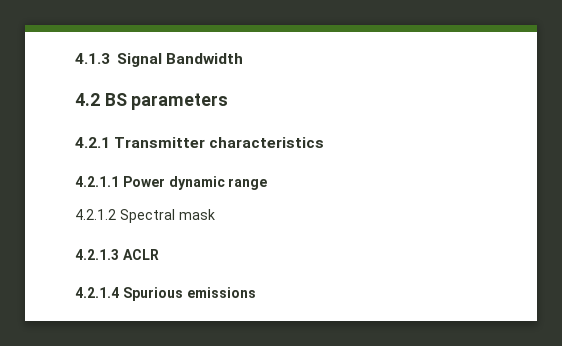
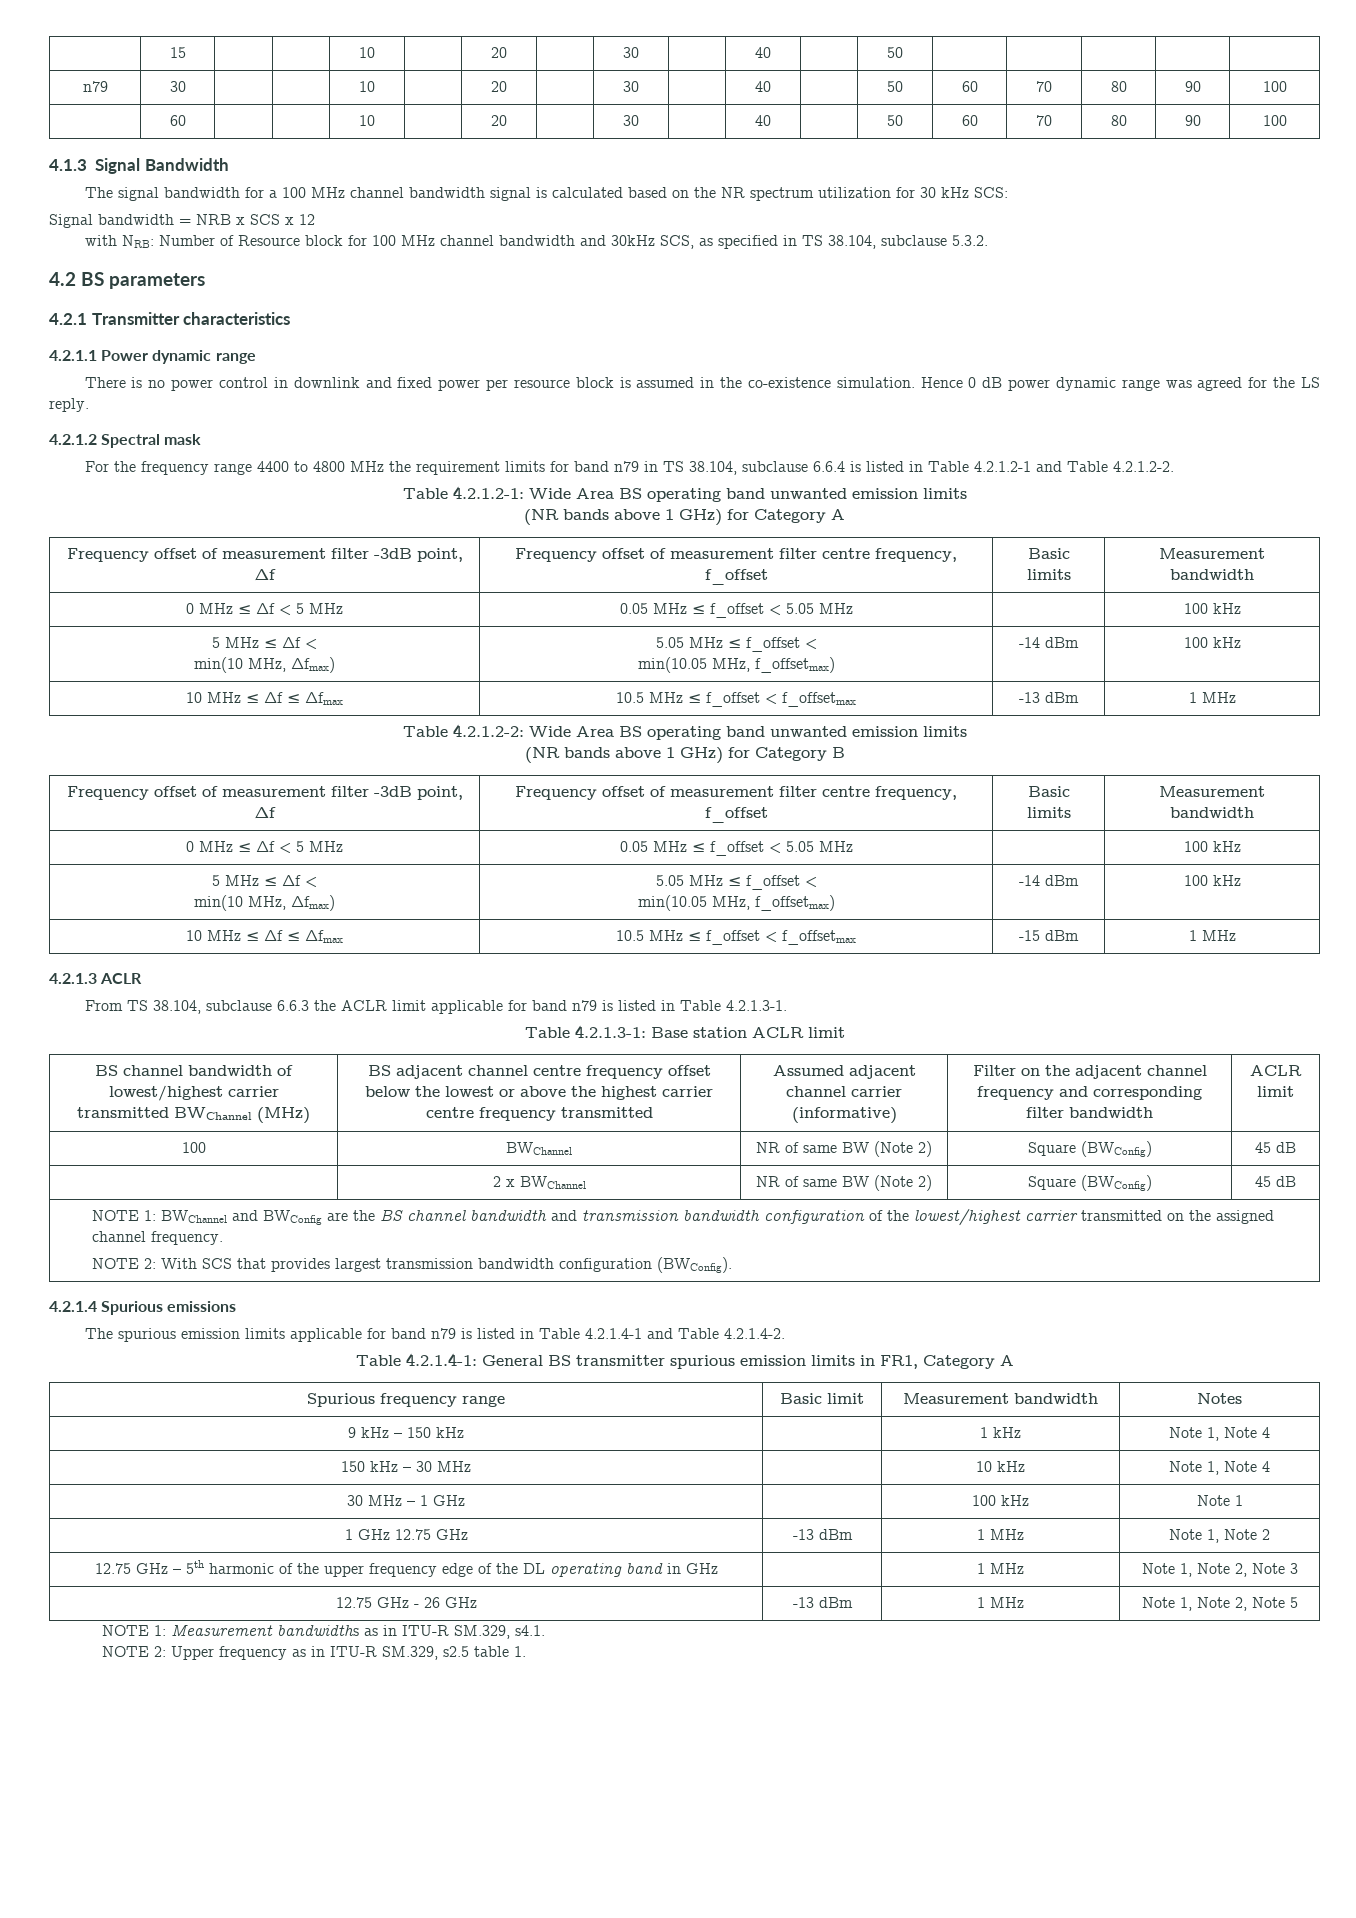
[75,53,244,67] 4.1.3 Signal Bandwidth -> [169,47,186,58] [359,47,375,58] [491,47,507,58] [623,47,639,58] [755,47,771,58] [887,47,903,58] [82,81,108,92] [169,81,186,92] [359,81,375,92] [491,81,507,92] [623,81,639,92] [755,81,771,92] [887,81,903,92] [961,81,978,92] [1036,81,1052,92] [1110,81,1127,92] [1184,81,1201,92] [1262,81,1287,92] [169,115,186,126] [359,115,375,126] [491,115,507,126] [623,115,639,126] [755,115,771,126] [887,115,903,126] [961,115,978,126] [1036,115,1052,126] [1110,115,1127,126] [1184,115,1201,126] [1262,115,1287,126] [49,158,229,174] [84,187,1008,201] [49,214,315,228] [84,235,988,249] | 15 | | | 10 | | 20 | | 30 | | 40 | | 50 | | | | | // n79 | 30 | | | 10 | | 20 | | 30 | | 40 | | 50 | 60 | 70 | 80 | 90 | 100 // | 60 | | | 10 | | 20 | | 30 | | 40 | | 50 | 60 | 70 | 80 | 90 | 100 // 4.1.3 Signal Bandwidth // The signal bandwidth for a 100 MHz channel bandwidth signal is calculated based on the NR spectrum utilization for 30 kHz SCS: // Signal bandwidth = NRB x SCS x 12 // with NRB: Number of Resource block for 100 MHz channel bandwidth and 30kHz SCS, as specified in TS 38.104, subclause 5.3.2.
[75,209,215,223] [75,249,159,260] [75,287,256,301] 4.2.1.2 Spectral mask // 4.2.1.3 ACLR // 4.2.1.4 Spurious emissions -> [84,377,1320,391] [49,398,89,412] [49,434,202,448] [84,461,1174,475] [402,486,967,502] [524,509,845,526] [66,548,463,562] [254,569,276,581] [515,548,957,562] [704,569,768,585] [1027,548,1070,559] [1026,569,1071,580] [1159,548,1265,559] [1170,569,1254,580] [186,603,343,615] [619,603,853,618] [1183,603,1241,614] [212,637,317,649] [194,657,335,673] [655,637,817,652] [637,657,835,673] [1019,637,1079,648] [1183,637,1241,648] [186,692,343,705] [615,692,856,707] [1019,692,1079,703] [1188,692,1236,703] [402,724,967,740] [524,747,845,764] [66,786,463,800] [254,807,276,819] [515,786,957,800] [704,807,768,823] [1027,786,1070,797] [1026,807,1071,818] [1159,786,1265,797] [1170,807,1254,818] [186,841,343,853] [619,841,853,856] [1183,841,1241,852] [212,875,317,887] [194,895,335,911] [655,875,817,890] [637,895,835,911] [1019,875,1079,886] [1183,875,1241,886] [186,930,343,943] [615,930,856,945] [1019,930,1079,941] [1188,930,1236,941] [49,973,143,984] [84,1000,787,1014] [524,1025,845,1038] [94,1065,293,1076] [108,1085,279,1101] [76,1107,310,1124] [367,1065,711,1079] [365,1086,713,1100] [425,1107,653,1121] [772,1065,916,1079] [786,1086,902,1097] [791,1107,897,1124] [972,1065,1207,1079] [976,1086,1202,1100] [1026,1107,1153,1118] [1250,1065,1302,1076] [1257,1086,1294,1097] [181,1142,206,1153] [506,1142,572,1155] [756,1141,932,1157] [1027,1141,1152,1157] [1255,1142,1296,1153] [492,1176,586,1189] [756,1175,932,1191] [1027,1175,1152,1191] [1255,1176,1296,1187] [92,1209,1275,1226] [92,1231,224,1245] [92,1257,733,1273] [49,1301,237,1315] [84,1328,785,1342] [355,1353,1014,1369] [307,1393,505,1407] [780,1393,864,1404] [903,1393,1098,1404] [1197,1393,1242,1404] [348,1427,464,1438] [980,1427,1021,1438] [1169,1427,1270,1441] [341,1461,471,1472] [976,1461,1025,1472] [1169,1461,1270,1475] [347,1495,465,1506] [972,1495,1029,1506] [1196,1495,1243,1506] [344,1529,468,1540] [792,1529,853,1540] [977,1529,1024,1540] [1169,1529,1270,1543] [94,1560,718,1577] [977,1563,1024,1574] [1141,1563,1298,1577] [335,1597,477,1608] [792,1597,853,1608] [977,1597,1024,1608] [1141,1597,1298,1611] [102,1624,546,1639] [102,1646,527,1660] There is no power control in downlink and fixed power per resource block is assumed in the co-existence simulation. Hence 0 dB power dynamic range was agreed for the LS reply. // 4.2.1.2 Spectral mask // For the frequency range 4400 to 4800 MHz the requirement limits for band n79 in TS 38.104, subclause 6.6.4 is listed in Table 4.2.1.2-1 and Table 4.2.1.2-2. // Table 4.2.1.2-1: Wide Area BS operating band unwanted emission limits // (NR bands above 1 GHz) for Category A // Frequency offset of measurement filter -3dB point, Δf | Frequency offset of measurement filter centre frequency, f_offset | Basic limits | Measurement bandwidth // 0 MHz ≤ Δf < 5 MHz | 0.05 MHz ≤ f_offset < 5.05 MHz | | 100 kHz // 5 MHz ≤ Δf < // min(10 MHz, Δfmax) | 5.05 MHz ≤ f_offset < // min(10.05 MHz, f_offsetmax) | -14 dBm | 100 kHz // 10 MHz ≤ Δf ≤ Δfmax | 10.5 MHz ≤ f_offset < f_offsetmax | -13 dBm | 1 MHz // Table 4.2.1.2-2: Wide Area BS operating band unwanted emission limits // (NR bands above 1 GHz) for Category B // Frequency offset of measurement filter -3dB point, Δf | Frequency offset of measurement filter centre frequency, f_offset | Basic limits | Measurement bandwidth // 0 MHz ≤ Δf < 5 MHz | 0.05 MHz ≤ f_offset < 5.05 MHz | | 100 kHz // 5 MHz ≤ Δf < // min(10 MHz, Δfmax) | 5.05 MHz ≤ f_offset < // min(10.05 MHz, f_offsetmax) | -14 dBm | 100 kHz // 10 MHz ≤ Δf ≤ Δfmax | 10.5 MHz ≤ f_offset < f_offsetmax | -15 dBm | 1 MHz // 4.2.1.3 ACLR // From TS 38.104, subclause 6.6.3 the ACLR limit applicable for band n79 is listed in Table 4.2.1.3-1. // Table 4.2.1.3-1: Base station ACLR limit // BS channel bandwidth of lowest/highest carrier transmitted BWChannel (MHz) | BS adjacent channel centre frequency offset below the lowest or above the highest carrier centre frequency transmitted | Assumed adjacent channel carrier (informative) | Filter on the adjacent channel frequency and corresponding filter bandwidth | ACLR limit // 100 | BWChannel | NR of same BW (Note 2) | Square (BWConfig) | 45 dB // | 2 x BWChannel | NR of same BW (Note 2) | Square (BWConfig) | 45 dB // NOTE 1: BWChannel and BWConfig are the BS channel bandwidth and transmission bandwidth configuration of the lowest/highest carrier transmitted on the assigned channel frequency. // NOTE 2: With SCS that provides largest transmission bandwidth configuration (BWConfig). // 4.2.1.4 Spurious emissions // The spurious emission limits applicable for band n79 is listed in Table 4.2.1.4-1 and Table 4.2.1.4-2. // Table 4.2.1.4-1: General BS transmitter spurious emission limits in FR1, Category A // Spurious frequency range | Basic limit | Measurement bandwidth | Notes // 9 kHz – 150 kHz | | 1 kHz | Note 1, Note 4 // 150 kHz – 30 MHz | | 10 kHz | Note 1, Note 4 // 30 MHz – 1 GHz | | 100 kHz | Note 1 // 1 GHz 12.75 GHz | -13 dBm | 1 MHz | Note 1, Note 2 // 12.75 GHz – 5th harmonic of the upper frequency edge of the DL operating band in GHz | | 1 MHz | Note 1, Note 2, Note 3 // 12.75 GHz - 26 GHz | -13 dBm | 1 MHz | Note 1, Note 2, Note 5 // NOTE 1: Measurement bandwidths as in ITU-R SM.329, s4.1. // NOTE 2: Upper frequency as in ITU-R SM.329, s2.5 table 1.

